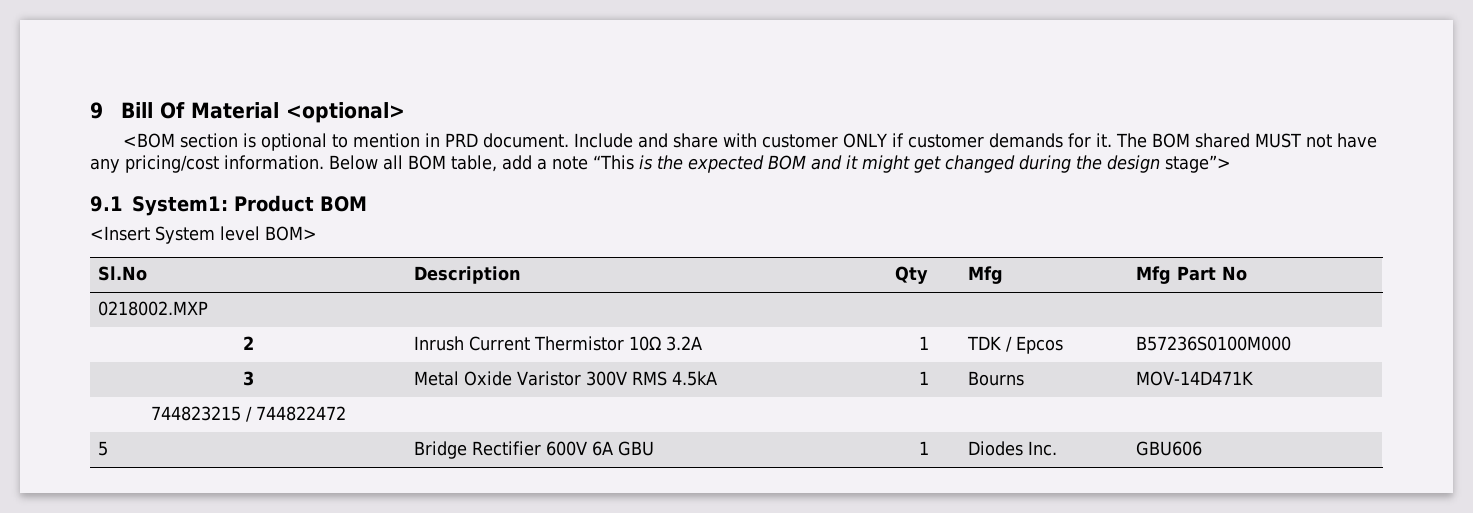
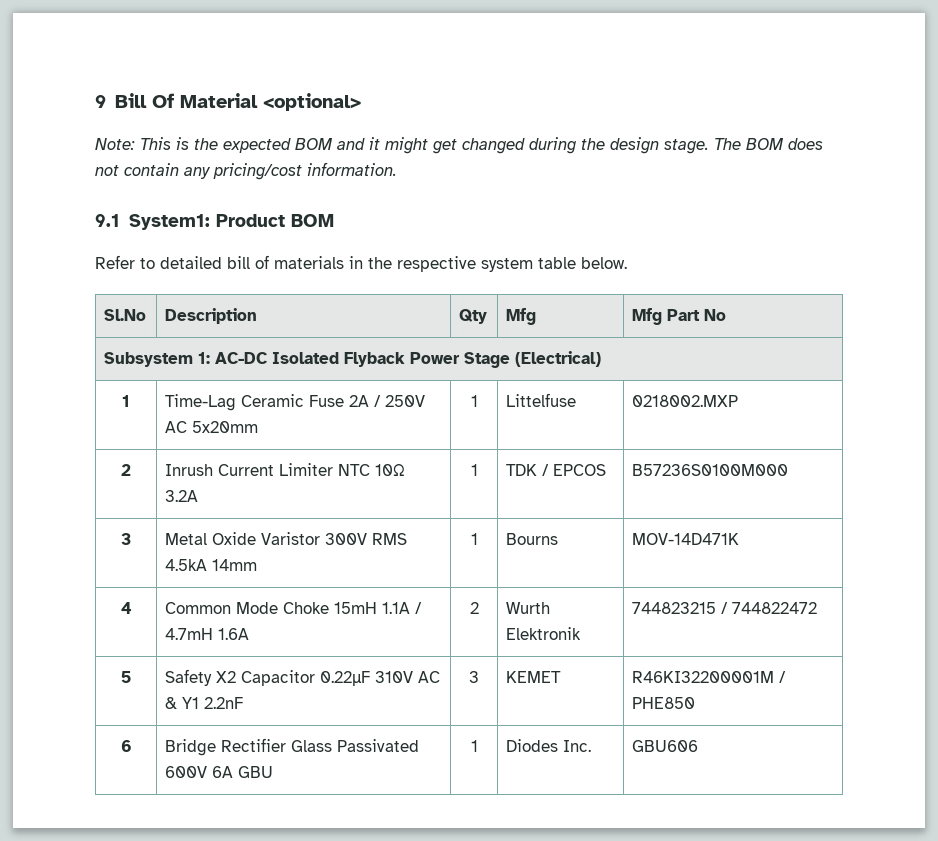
[122,133,1377,151] [90,155,634,173] <BOM section is optional to mention in PRD document. Include and share with customer ONLY if customer demands for it. The BOM shared MUST not have any pricing/cost information. Below all BOM table, add a note “This -> [95,137,171,150] Note: This
[1165,155,1231,173] [90,195,367,216] [90,226,317,244] stage”> // 9.1 System1: Product BOM // <Insert System level BOM> -> [664,138,823,154] [95,162,397,180] [95,214,334,230] [95,255,627,272] stage. The BOM does not contain any pricing/cost information. // 9.1 System1: Product BOM // Refer to detailed bill of materials in the respective system table below.
(1247, 273) none -> [104,351,602,368] [122,395,130,407] [165,394,426,411] [165,421,259,433] [470,395,478,407] [506,393,577,407] Subsystem 1: AC-DC Isolated Flyback Power Stage (Electrical) // 1 | Time-Lag Ceramic Fuse 2A / 250V AC 5x20mm | 1 | Littelfuse |
[533,336,624,351] Thermistor -> [279,463,371,476] Limiter NTC
[1015,336,1063,354] Epcos -> [553,464,607,476] EPCOS
(717, 378) none -> [212,559,258,571] 14mm
[151,406,346,422] [97,441,108,456] 744823215 / 744822472 // 5 -> [120,602,132,614] [165,602,423,614] [165,628,250,640] [469,602,479,614] [506,602,551,614] [506,627,582,640] [632,602,818,614] [121,671,131,683] [165,669,441,686] [165,697,244,709] [469,671,479,683] [506,671,562,683] [632,671,787,683] [632,697,696,709] [120,740,132,752] 4 | Common Mode Choke 15mH 1.1A / 4.7mH 1.6A | 2 | Wurth Elektronik | 744823215 / 744822472 // 5 | Safety X2 Capacitor 0.22µF 310V AC & Y1 2.2nF | 3 | KEMET | R46KI32200001M / PHE850 // 6
(541, 448) none -> [291,739,420,752] Glass Passivated

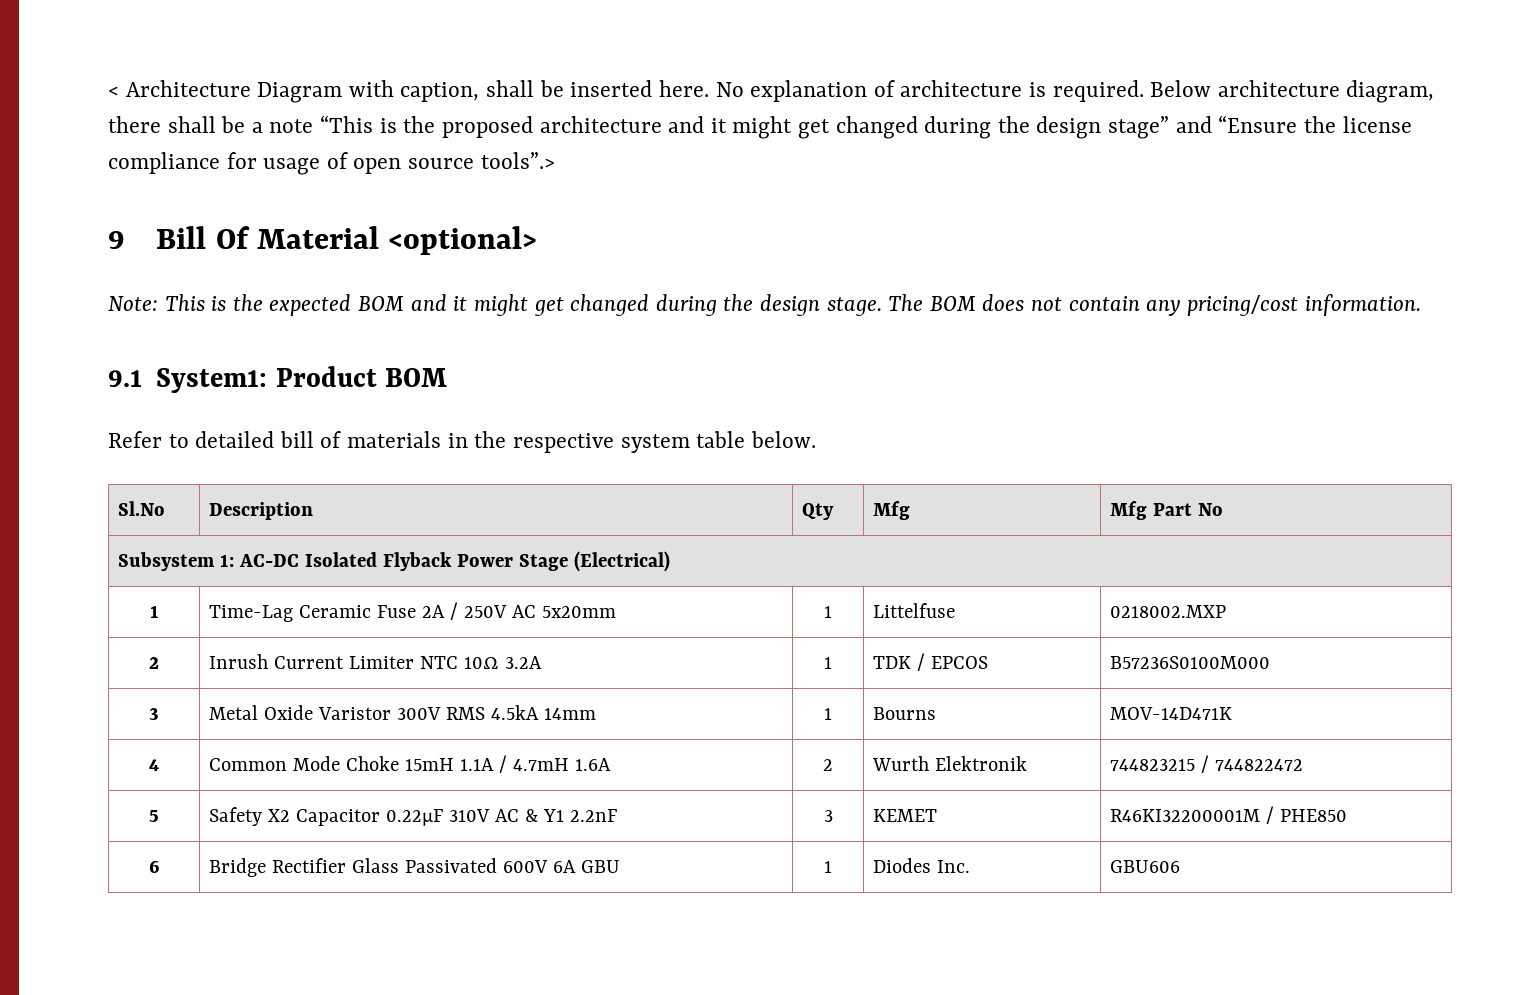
(95, 101) none -> [108,80,1435,103] [108,115,1412,139] [108,152,555,175] < Architecture Diagram with caption, shall be inserted here. No explanation of architecture is required. Below architecture diagram, there shall be a note “This is the proposed architecture and it might get changed during the design stage” and “Ensure the license compliance for usage of open source tools”.> //

